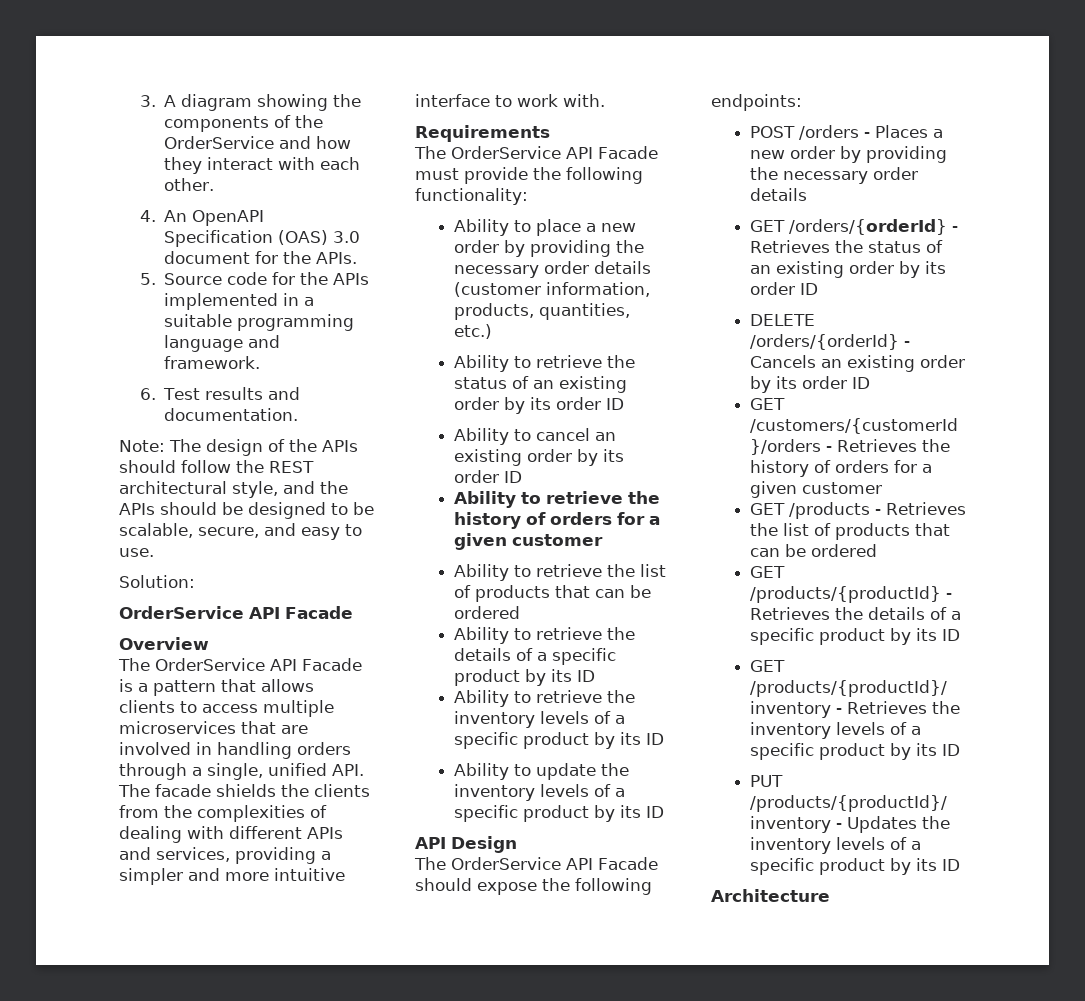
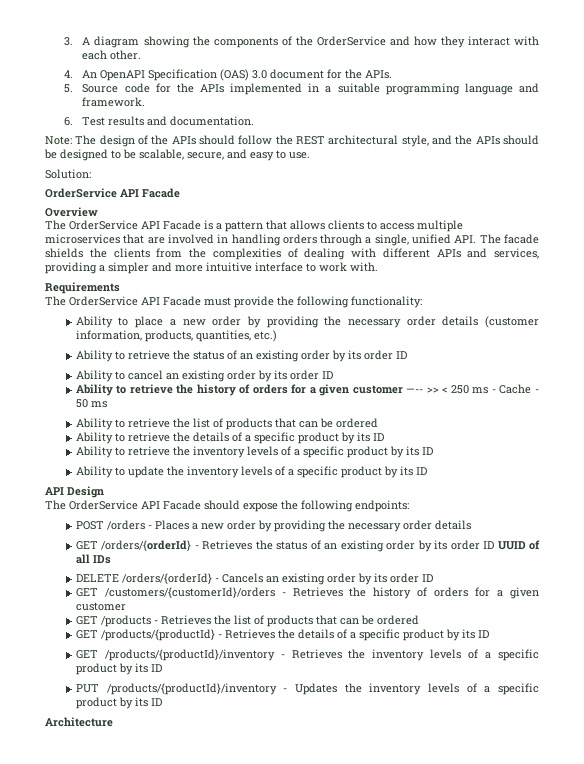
(603, 540) none -> [406,384,539,394] [75,399,107,408] —-- >> < 250 ms - Cache - 50 ms
(818, 289) none -> [497,540,541,550] [75,554,111,564] UUID of all IDs

